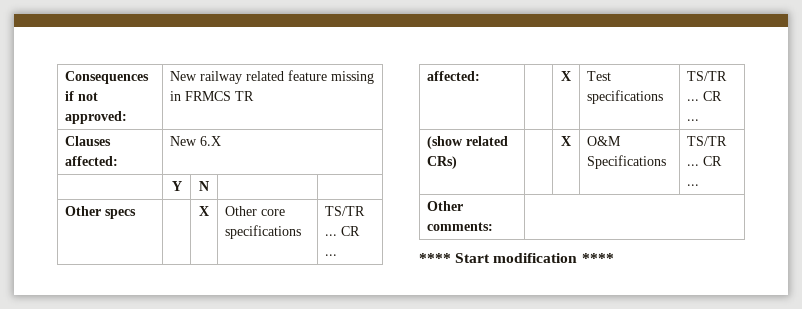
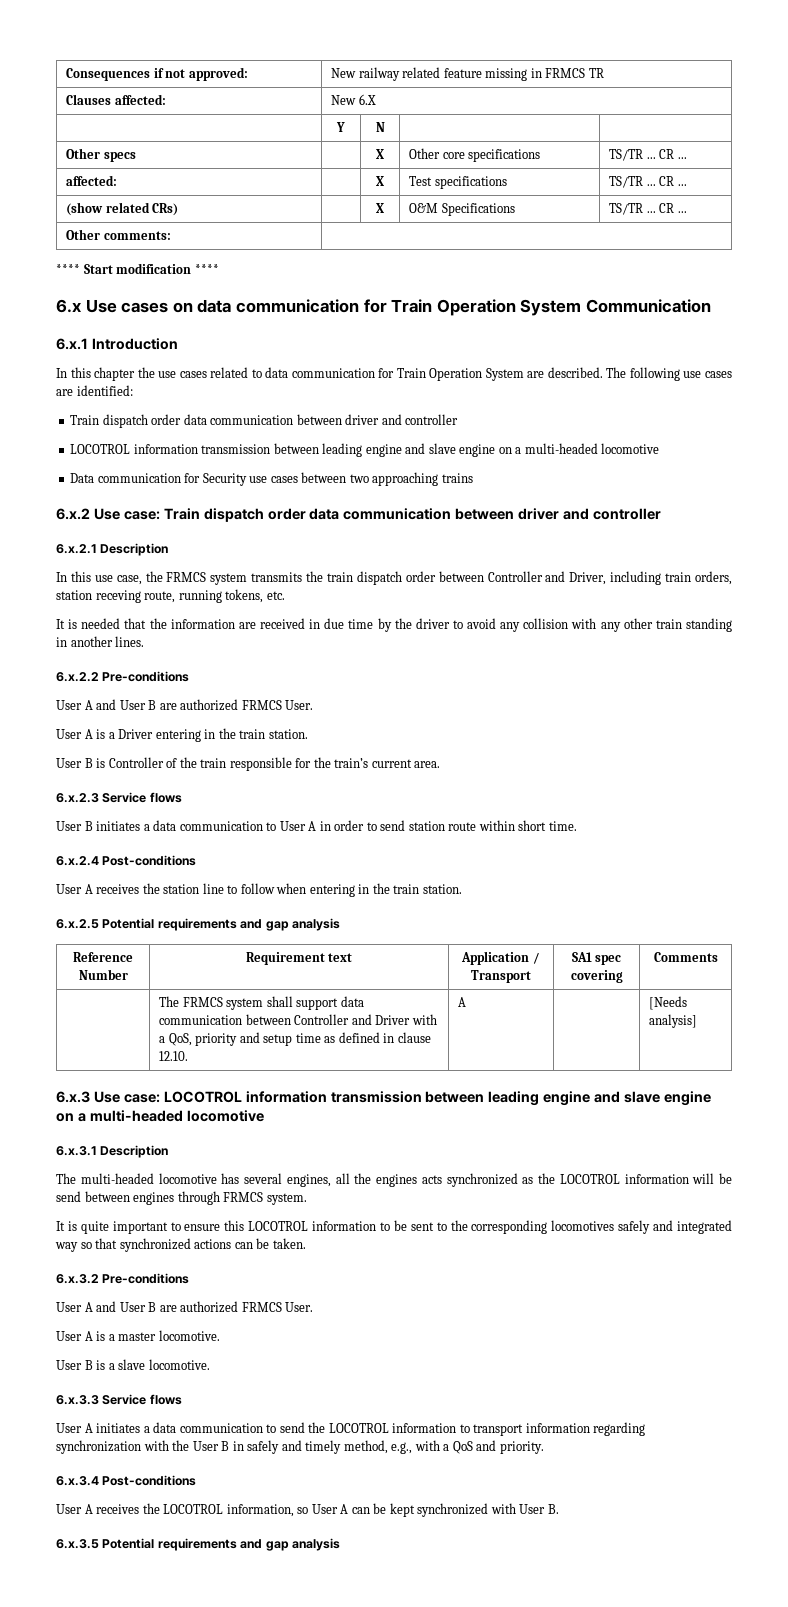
(614, 258) none -> [56,299,711,316] [56,338,178,350] [56,367,732,381] [56,385,133,396] [70,414,459,428] [70,443,660,457] [70,472,473,486] [56,508,662,522] [56,543,169,556] [56,571,733,585] [56,589,285,603] [56,618,732,632] [56,636,145,647] [56,671,190,682] [56,699,314,711] [56,728,308,742] [56,757,441,771] [56,792,182,803] [56,820,577,831] [56,855,197,866] [56,883,462,897] [56,918,340,931] [73,952,133,962] [78,969,128,980] [245,952,353,965] [461,951,540,965] [471,970,531,983] [571,952,622,965] [570,970,623,983] [653,952,718,962] [159,996,364,1010] [159,1014,437,1025] [159,1032,431,1046] [159,1051,189,1061] [458,997,467,1007] [649,996,688,1010] [649,1014,698,1028] [56,1091,712,1106] [56,1110,264,1122] [56,1145,169,1158] [56,1173,732,1187] [56,1191,307,1205] [56,1220,733,1234] [55,1238,306,1252] [56,1273,190,1284] [56,1301,314,1313] [56,1330,220,1341] [56,1359,210,1370] [56,1394,182,1405] [56,1422,646,1436] [56,1440,544,1454] [56,1475,197,1486] [56,1503,559,1517] [56,1538,340,1551] // 6.x Use cases on data communication for Train Operation System Communication // 6.x.1 Introduction // In this chapter the use cases related to data communication for Train Operation System are described. The following use cases are identified: // Train dispatch order data communication between driver and controller // LOCOTROL information transmission between leading engine and slave engine on a multi-headed locomotive // Data communication for Security use cases between two approaching trains // 6.x.2 Use case: Train dispatch order data communication between driver and controller // 6.x.2.1 Description // In this use case, the FRMCS system transmits the train dispatch order between Controller and Driver, including train orders, station receving route, running tokens, etc. // It is needed that the information are received in due time by the driver to avoid any collision with any other train standing in another lines. // 6.x.2.2 Pre-conditions // User A and User B are authorized FRMCS User. // User A is a Driver entering in the train station. // User B is Controller of the train responsible for the train’s current area. // 6.x.2.3 Service flows // User B initiates a data communication to User A in order to send station route within short time. // 6.x.2.4 Post-conditions // User A receives the station line to follow when entering in the train station. // 6.x.2.5 Potential requirements and gap analysis // Reference Number | Requirement text | Application / Transport | SA1 spec covering | Comments // | The FRMCS system shall support data communication between Controller and Driver with a QoS, priority and setup time as defined in clause 12.10. | A | | [Needs analysis] // 6.x.3 Use case: LOCOTROL information transmission between leading engine and slave engine on a multi-headed locomotive // 6.x.3.1 Description // The multi-headed locomotive has several engines, all the engines acts synchronized as the LOCOTROL information will be send between engines through FRMCS system. // It is quite important to ensure this LOCOTROL information to be sent to the corresponding locomotives safely and integrated way so that synchronized actions can be taken. // 6.x.3.2 Pre-conditions // User A and User B are authorized FRMCS User. // User A is a master locomotive. // User B is a slave locomotive. // 6.x.3.3 Service flows // User A initiates a data communication to send the LOCOTROL information to transport information regarding synchronization with the User B in safely and timely method, e.g., with a QoS and priority. // 6.x.3.4 Post-conditions // User A receives the LOCOTROL information, so User A can be kept synchronized with User B. // 6.x.3.5 Potential requirements and gap analysis

